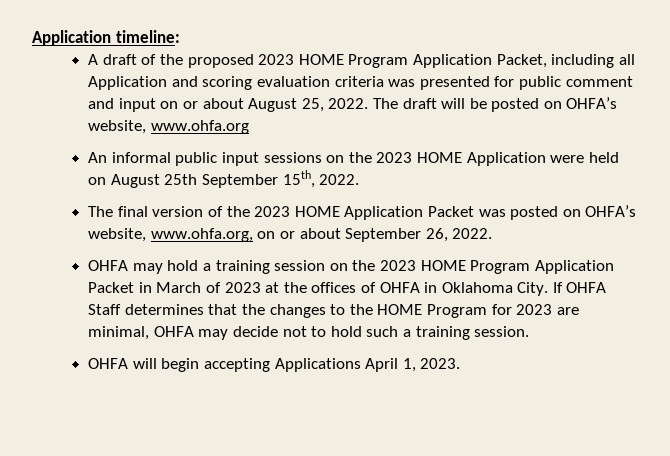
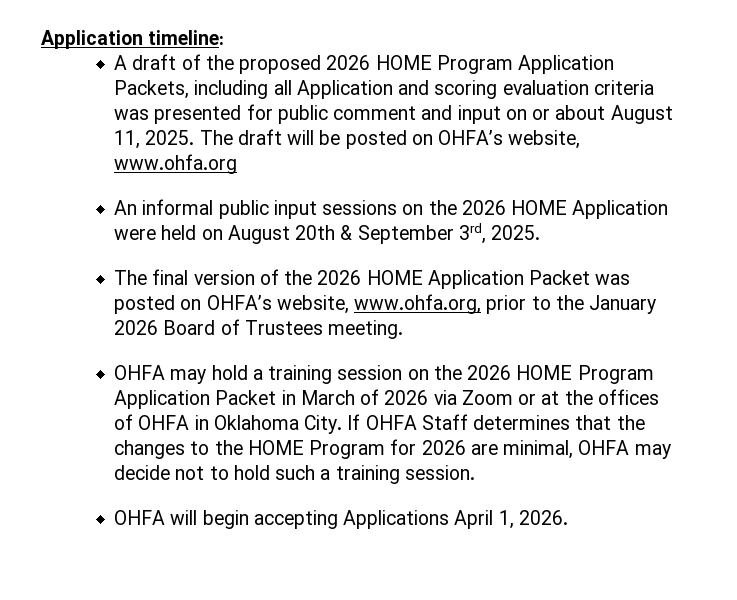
[258,54,547,68] 2023 HOME Program Application Packet, -> [326,55,615,74] [114,80,190,99] 2026 HOME Program Application Packets,
[301,98,369,112] 25, 2022. -> [114,130,195,149] 11, 2025.
[376,152,413,163] 2023 -> [461,200,506,215] 2026
[164,170,360,188] 25th September 15th, 2022. -> [295,223,541,244] 20th & September 3rd, 2025.
[254,206,291,217] 2023 -> [317,270,362,285] 2026
[257,228,493,242] on or about September 26, 2022. -> [486,295,657,314] [114,319,404,339] prior to the January 2026 Board of Trustees meeting.
[379,260,416,271] 2023 -> [467,365,512,380] 2026
[224,282,261,293] 2023 -> [384,390,537,405] 2026 via Zoom or
[516,304,553,315] 2023 -> [421,440,466,455] 2026
[420,358,461,369] 2023. -> [518,510,568,525] 2026.

